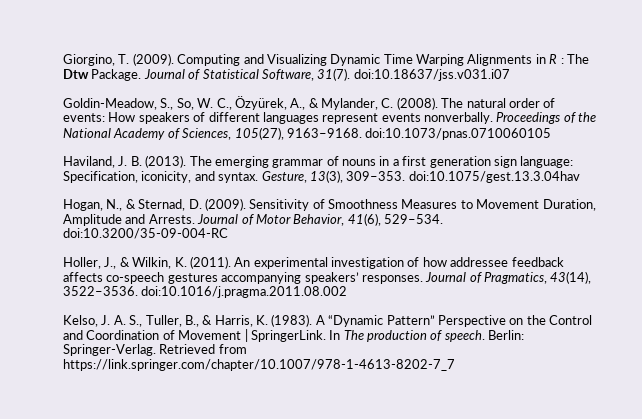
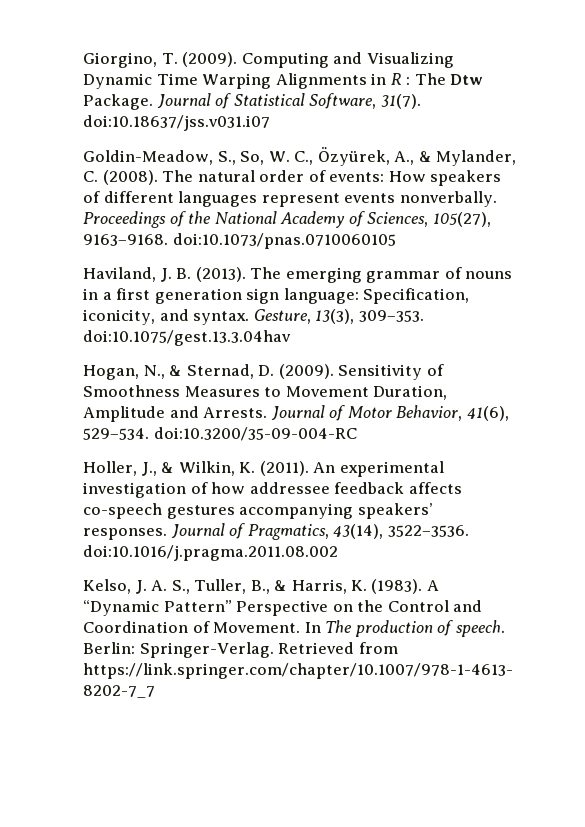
[178,329,326,342] Movement | SpringerLink. -> [213,622,301,633] Movement.

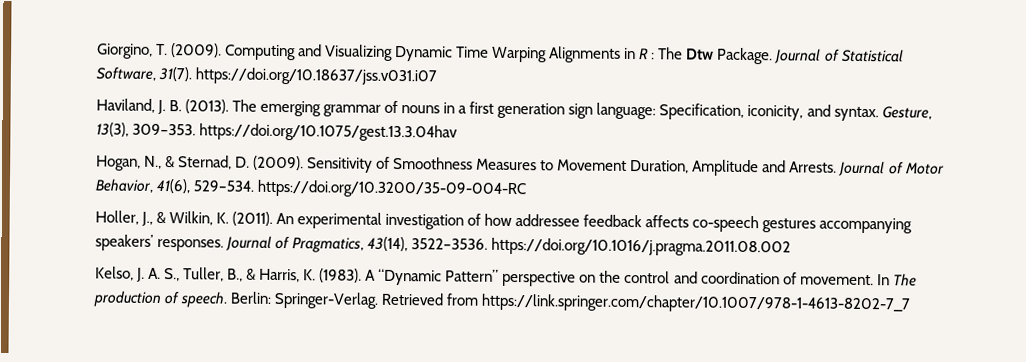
[83,115,271,131] [83,147,516,166] [83,170,502,186] [83,191,497,207] [83,211,491,228] [83,233,396,249] doi:10.18637/jss.v031.i07 // Goldin-Meadow, S., So, W. C., Özyürek, A., & Mylander, C. (2008). The natural order of events: How speakers of different languages represent events nonverbally. Proceedings of the National Academy of Sciences, 105(27), 9163–9168. doi:10.1073/pnas.0710060105 -> [194,67,437,86] https://doi.org/10.18637/jss.v031.i07
[83,330,292,346] doi:10.1075/gest.13.3.04hav -> [198,123,458,142] https://doi.org/10.1075/gest.13.3.04hav
[153,427,357,441] doi:10.3200/35-09-004-RC -> [256,179,526,199] https://doi.org/10.3200/35-09-004-RC
[83,545,339,561] doi:10.1016/j.pragma.2011.08.002 -> [491,237,792,257] https://doi.org/10.1016/j.pragma.2011.08.002
[236,600,329,616] Perspective -> [502,270,577,287] perspective
[387,600,483,612] [83,621,301,633] Control and Coordination of Movement. -> [624,270,874,286] control and coordination of movement.

